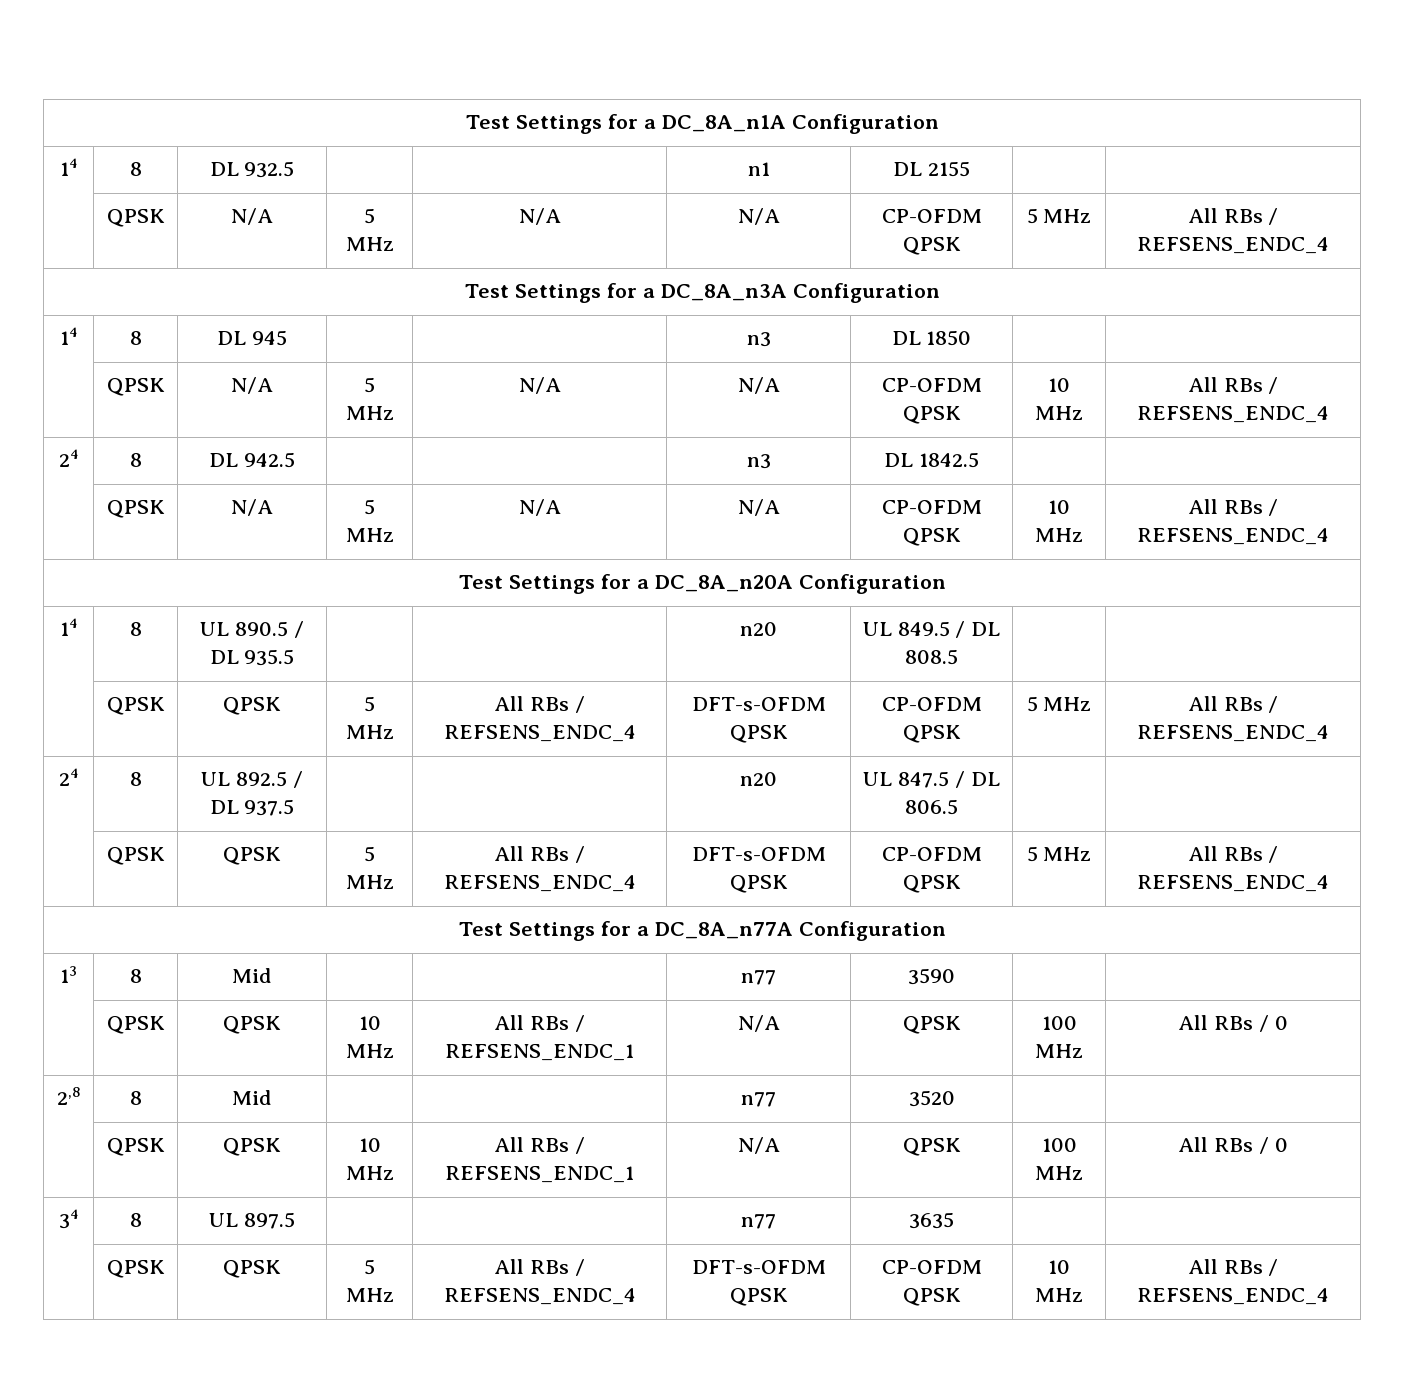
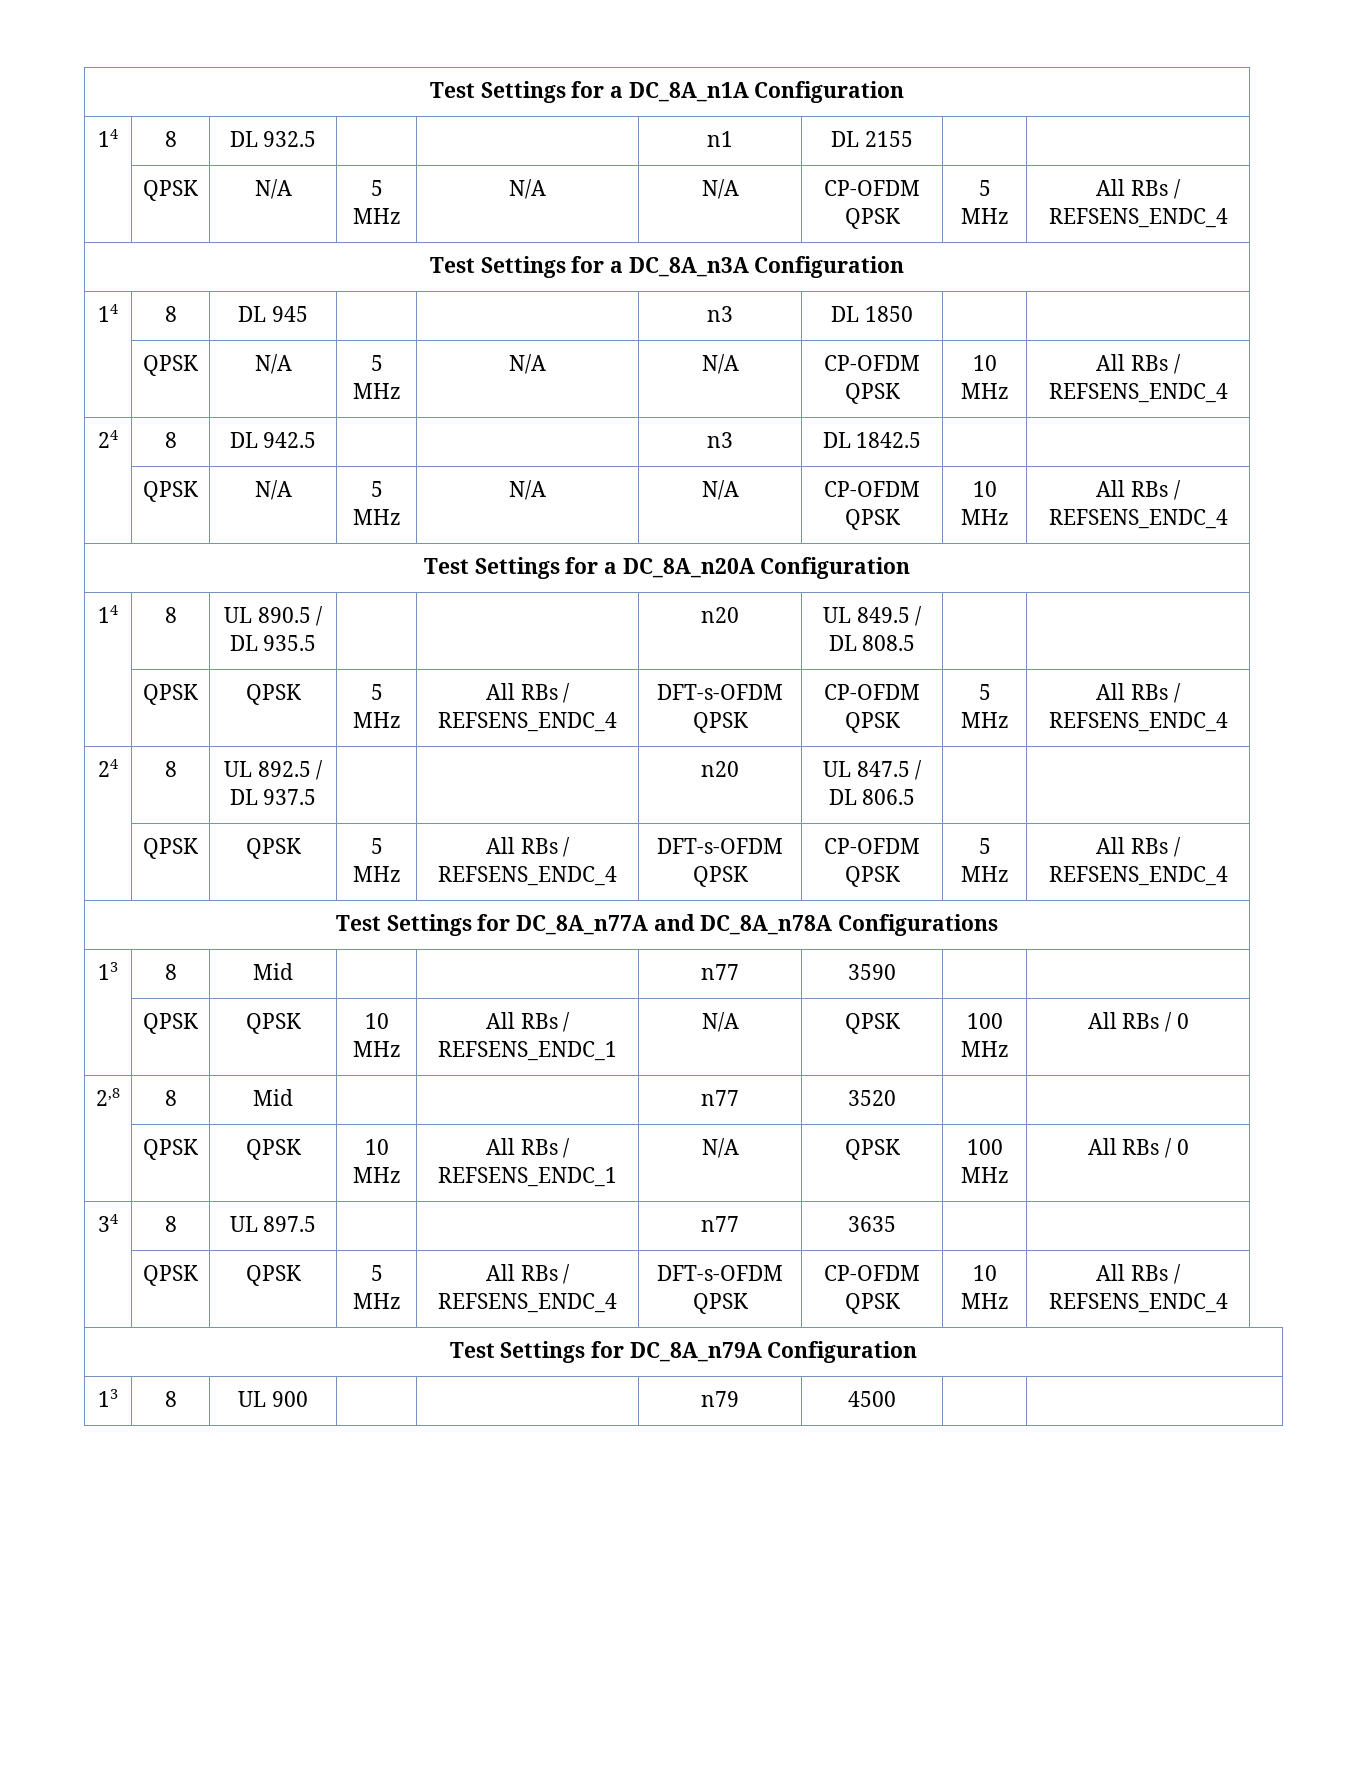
[636,921,946,941] a DC_8A_n77A Configuration -> [516,914,999,936] DC_8A_n77A and DC_8A_n78A Configurations
(1329, 1296) none -> [449,1341,918,1363] [98,1389,118,1407] [164,1391,177,1407] [238,1391,308,1407] [701,1391,739,1407] [848,1391,896,1407] // Test Settings for DC_8A_n79A Configuration // 13 | 8 | UL 900 | | | n79 | 4500 | |

